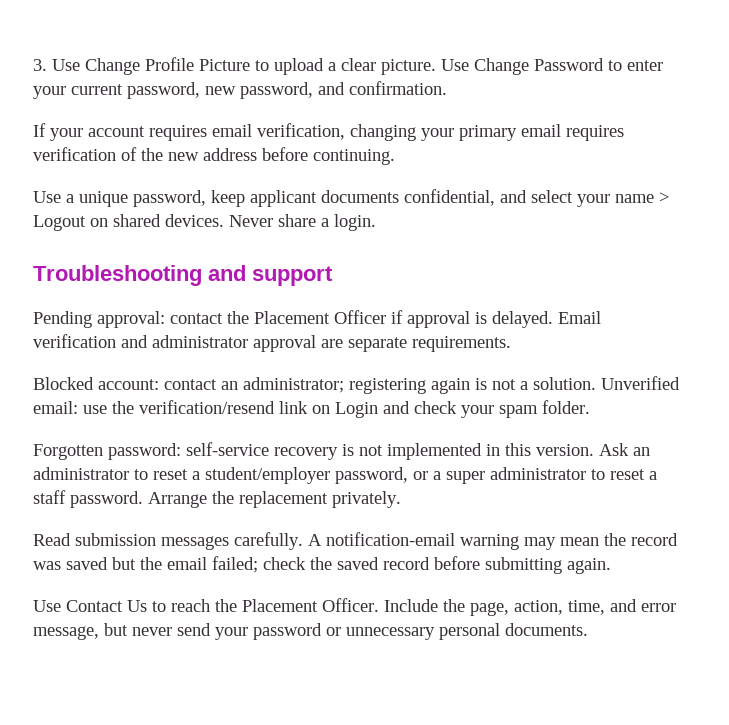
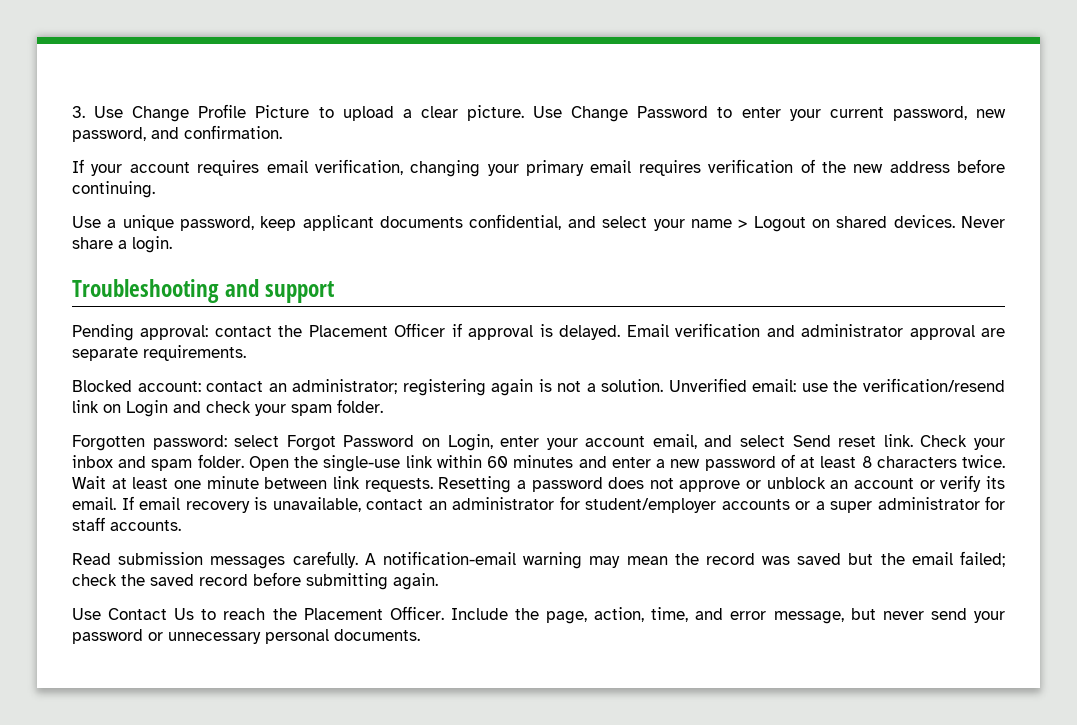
[186,442,650,460] [33,467,657,484] [33,490,401,508] self-service recovery is not implemented in this version. Ask an administrator to reset a student/employer password, or a super administrator to reset a staff password. Arrange the replacement privately. -> [234,434,1006,451] [72,454,1005,472] [72,475,1005,493] [72,496,1005,513] [72,517,181,531] select Forgot Password on Login, enter your account email, and select Send reset link. Check your inbox and spam folder. Open the single-use link within 60 minutes and enter a new password of at least 8 characters twice. Wait at least one minute between link requests. Resetting a password does not approve or unblock an account or verify its email. If email recovery is unavailable, contact an administrator for student/employer accounts or a super administrator for staff accounts.

